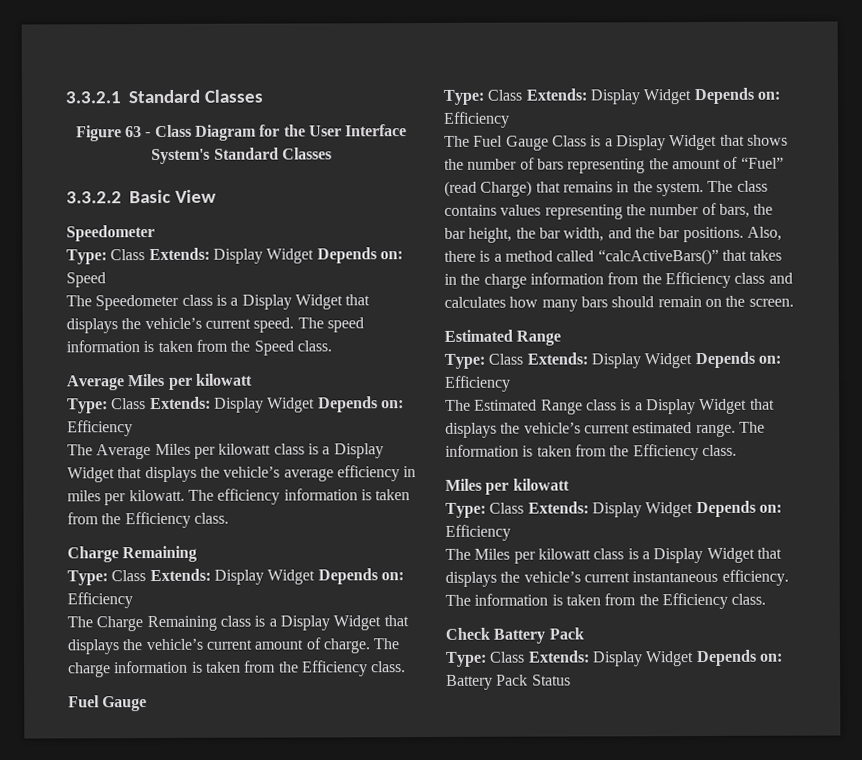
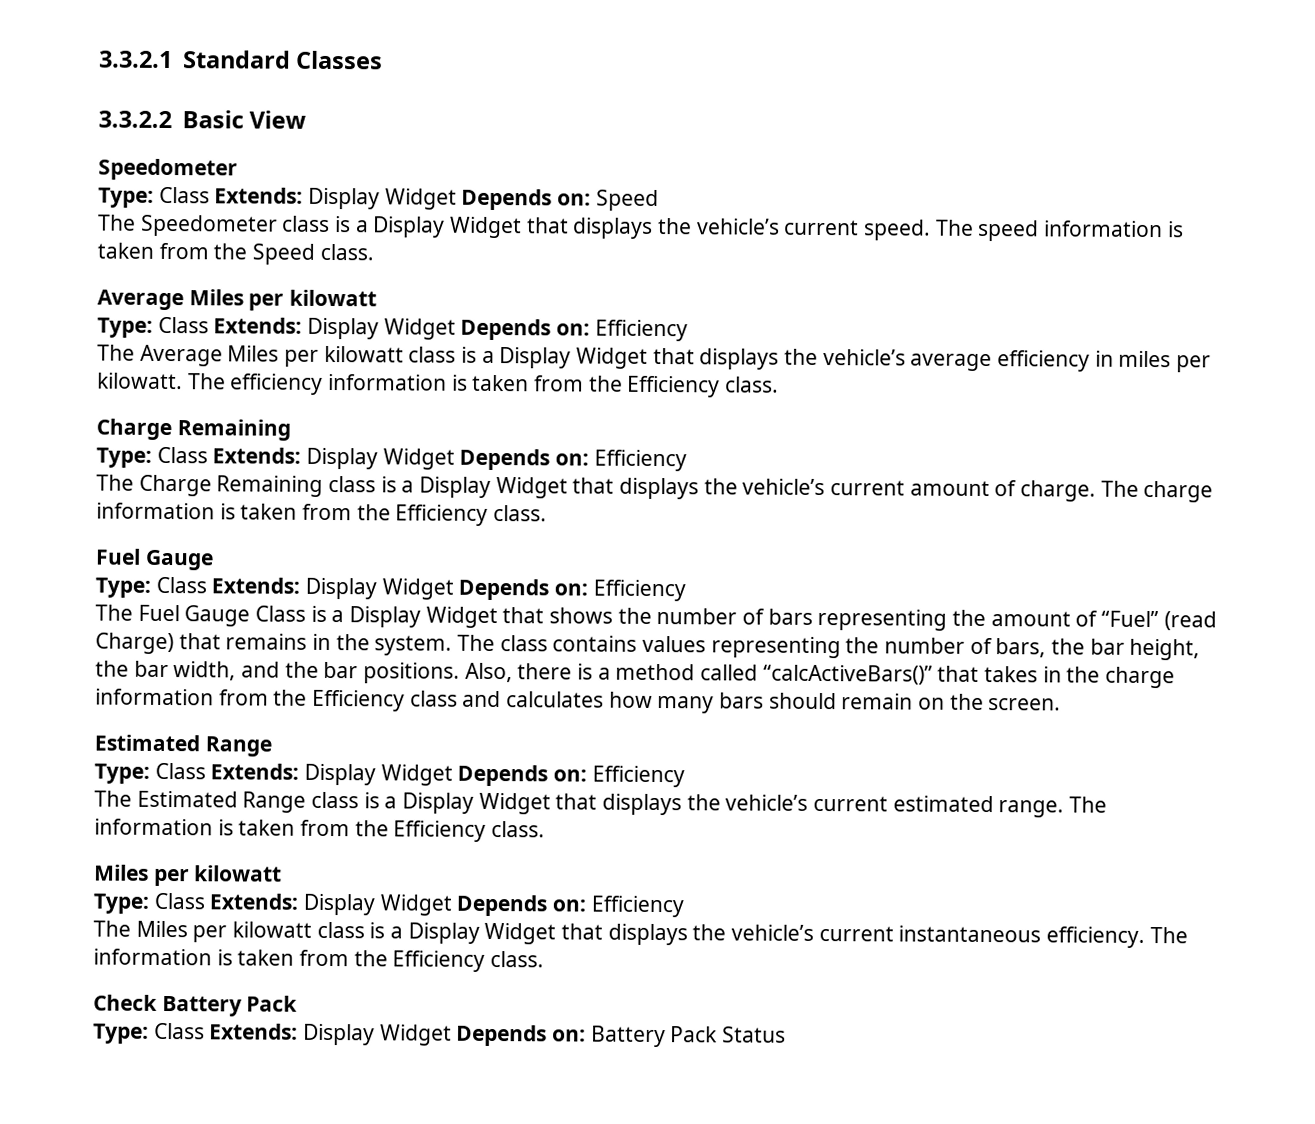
[75,124,408,142] [151,147,332,165] // Figure 63 - Class Diagram for the User Interface System's Standard Classes -> (383, 60) none

